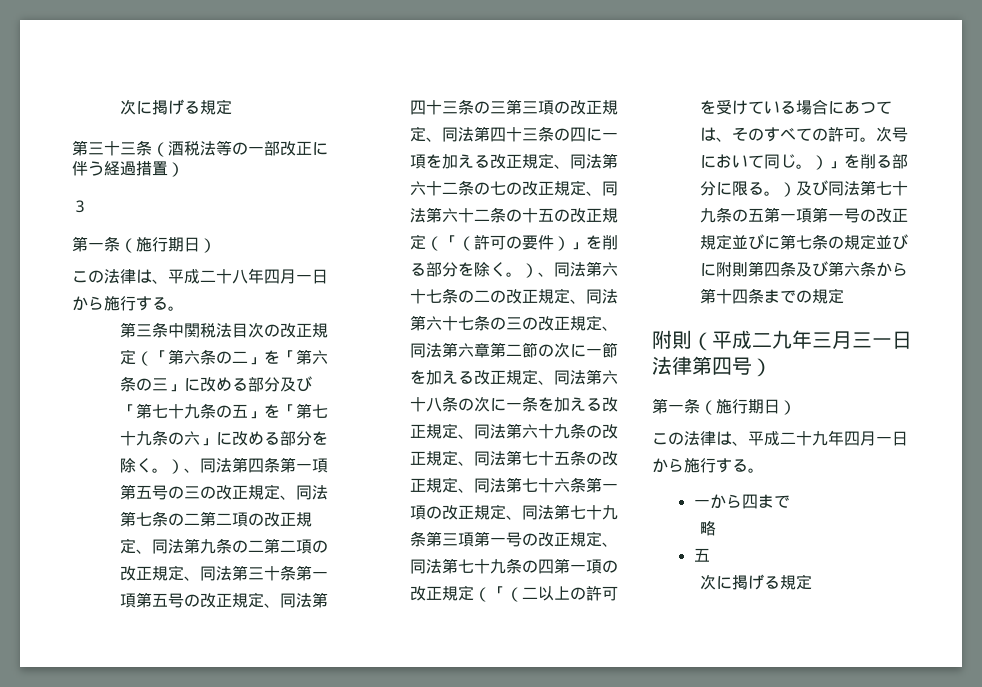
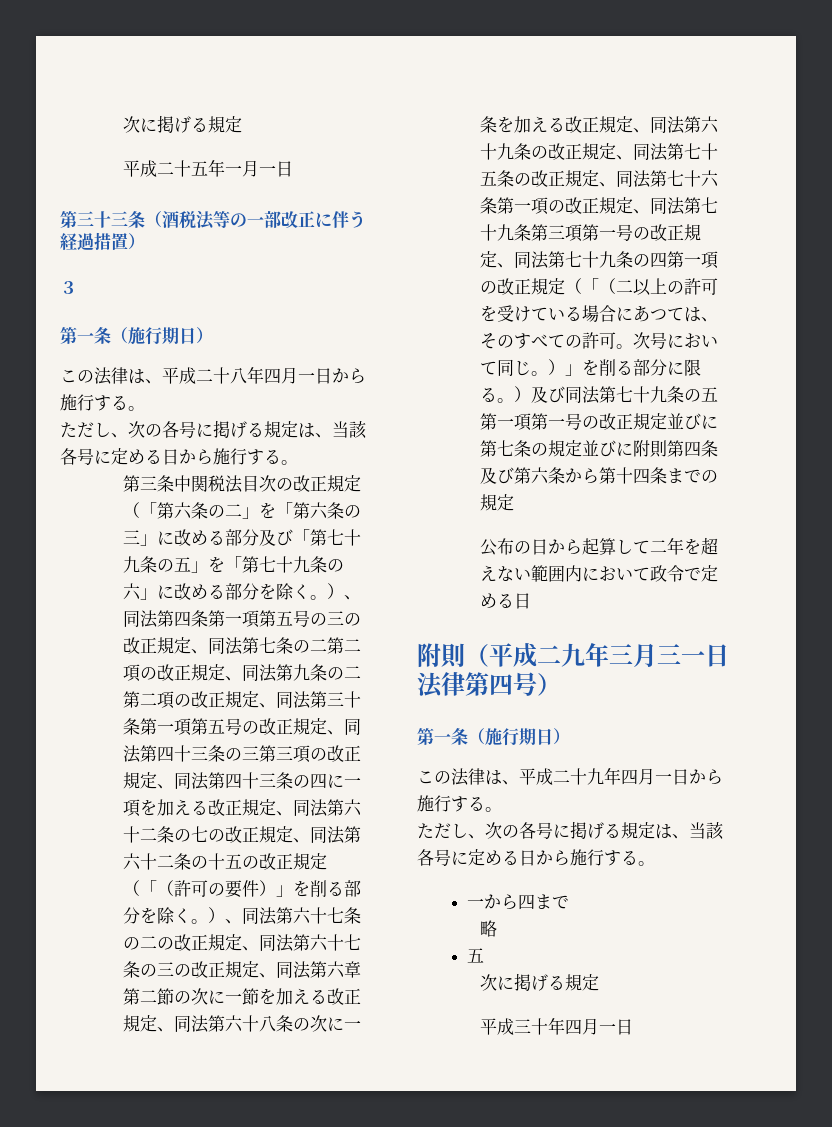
[120,99,233,115] 次に掲げる規定 -> [122,115,242,133] [122,159,293,177] 次に掲げる規定 // 平成二十五年一月一日
(184, 308) none -> [60,420,367,439] [60,448,298,465] // ただし、次の各号に掲げる規定は、当該各号に定める日から施行する。
(845, 296) none -> [479,537,718,556] [479,565,718,582] [479,593,531,609] // 公布の日から起算して二年を超えない範囲内において政令で定める日
(764, 470) none -> [417,821,724,840] [417,849,655,866] // ただし、次の各号に掲げる規定は、当該各号に定める日から施行する。
(813, 582) none -> [479,1017,633,1035] // 平成三十年四月一日

